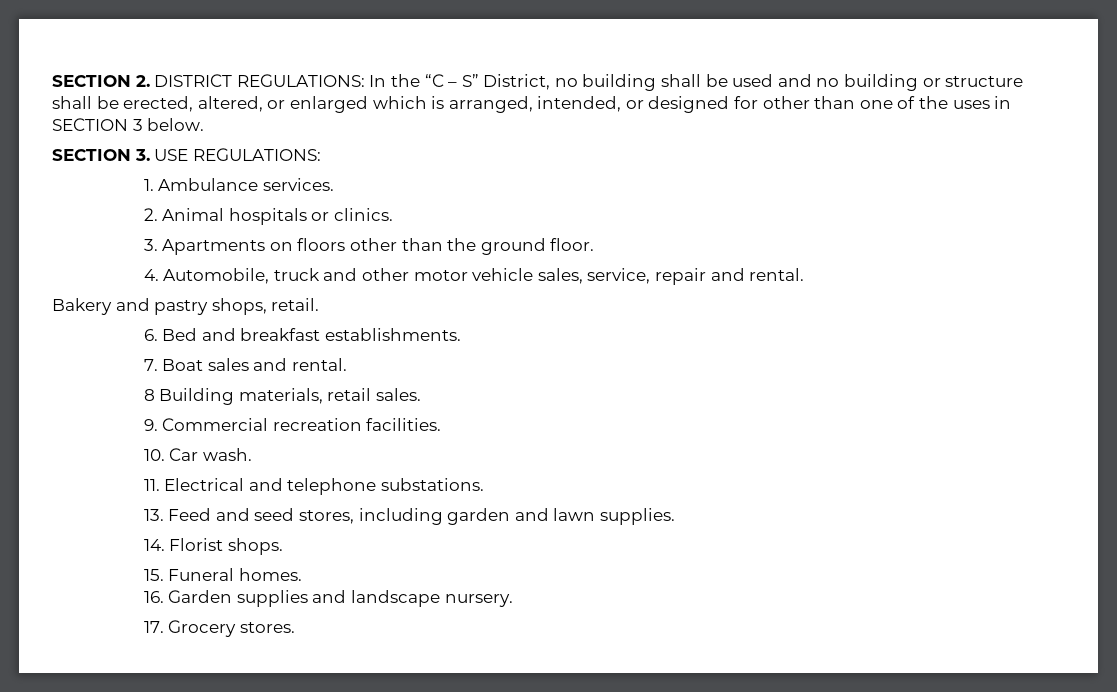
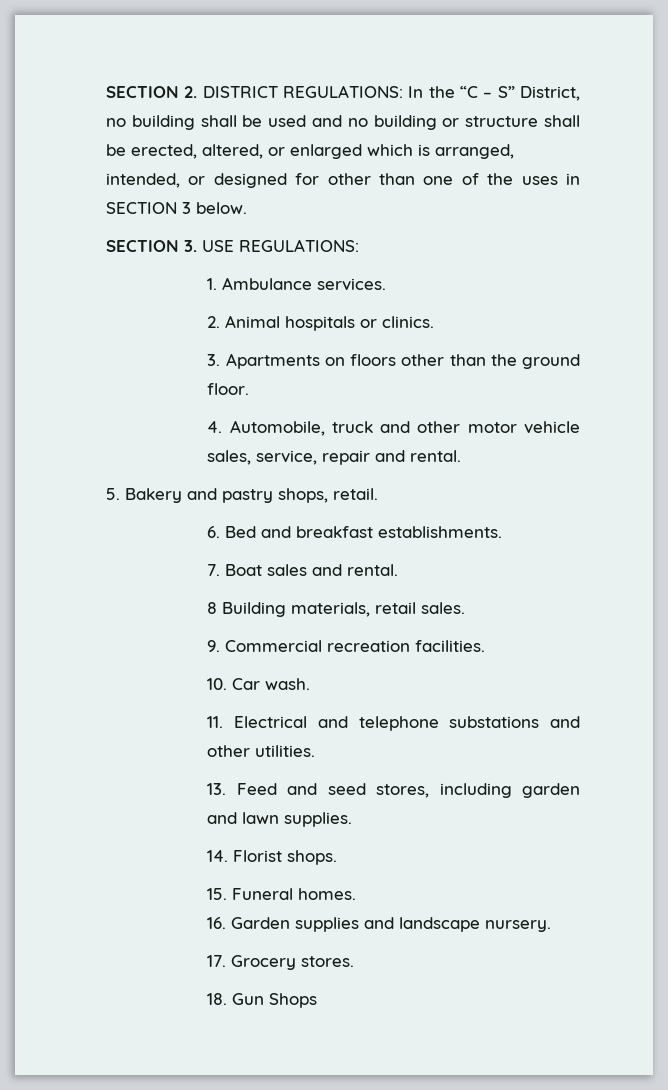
(805, 274) none -> [106,488,120,500] 5.
[380,478,484,491] substations. -> [449,716,580,728] [207,745,316,757] substations and other utilities.
(295, 627) none -> [207,993,318,1008] // 18. Gun Shops

